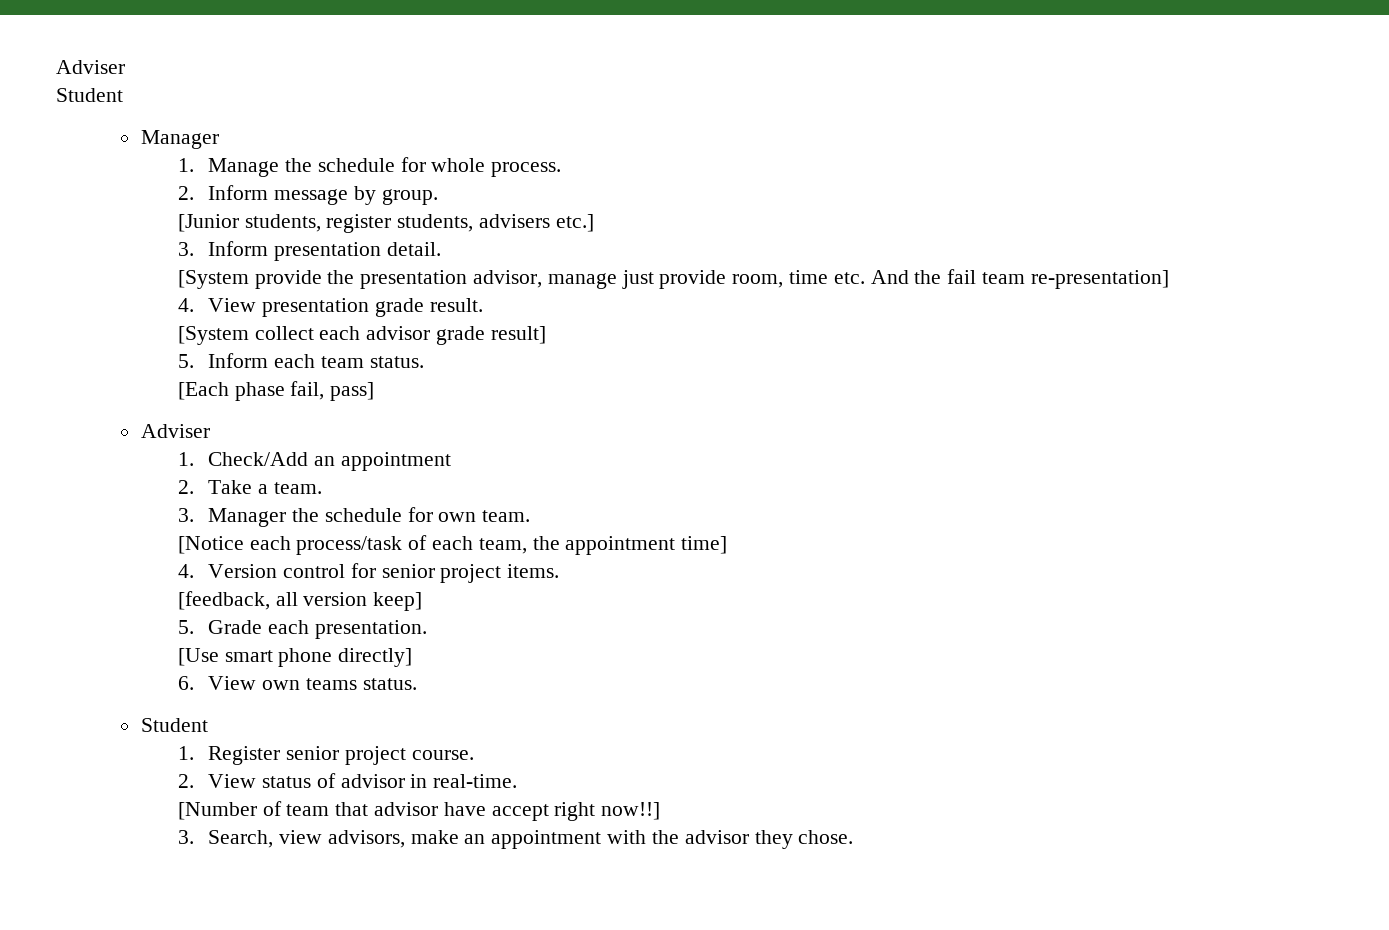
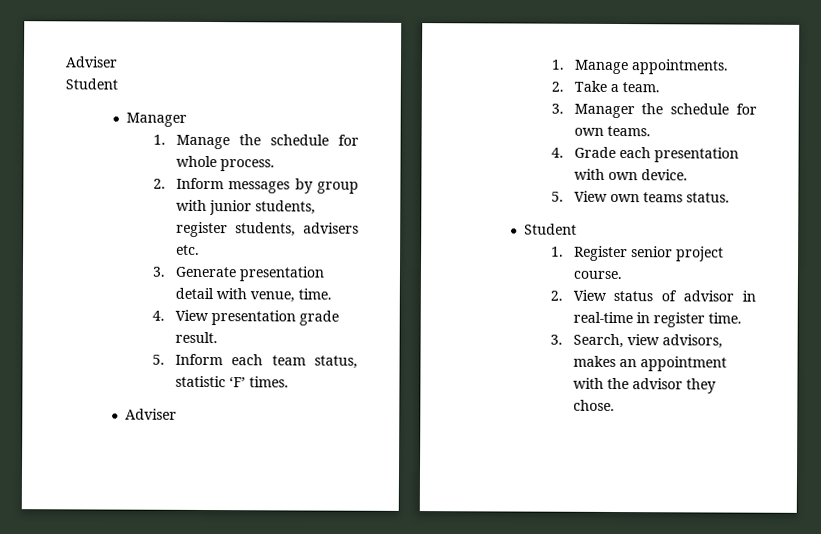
[274,186,438,205] [177,214,239,232] message by group. // [Junior -> [227,178,359,194] [175,199,252,216] messages by group with junior
[555,214,594,232] [177,241,441,261] [177,269,1169,289] etc.] // 3. Inform presentation detail. // [System provide the presentation advisor, manage just provide room, time etc. And the fail team re-presentation] -> [175,244,200,255] [151,266,325,282] [174,287,332,303] etc. // 3. Generate presentation detail with venue, time.
[177,326,546,345] // [System collect each advisor grade result] -> (218, 337) none
[369,356,424,368] [177,381,375,401] status. // [Each phase fail, pass] -> [314,355,358,369] [174,375,289,388] status, statistic ‘F’ times.
[208,452,451,471] Check/Add an appointment -> [573,59,729,75] Manage appointments.
[482,510,531,522] [177,535,728,555] [177,563,560,583] [177,591,423,611] [177,620,427,639] [177,648,413,667] [177,676,194,690] team. // [Notice each process/task of each team, the appointment time] // 4. Version control for senior project items. // [feedback, all version keep] // 5. Grade each presentation. // [Use smart phone directly] // 6. -> [606,125,651,137] [550,146,739,163] [573,168,688,181] [550,191,564,202] teams. // 4. Grade each presentation with own device. // 5.
[433,774,518,788] [177,801,661,821] real-time. // [Number of team that advisor have accept right now!!] -> [572,311,742,328] real-time in register time.
[410,830,459,844] make -> [572,355,616,368] makes

